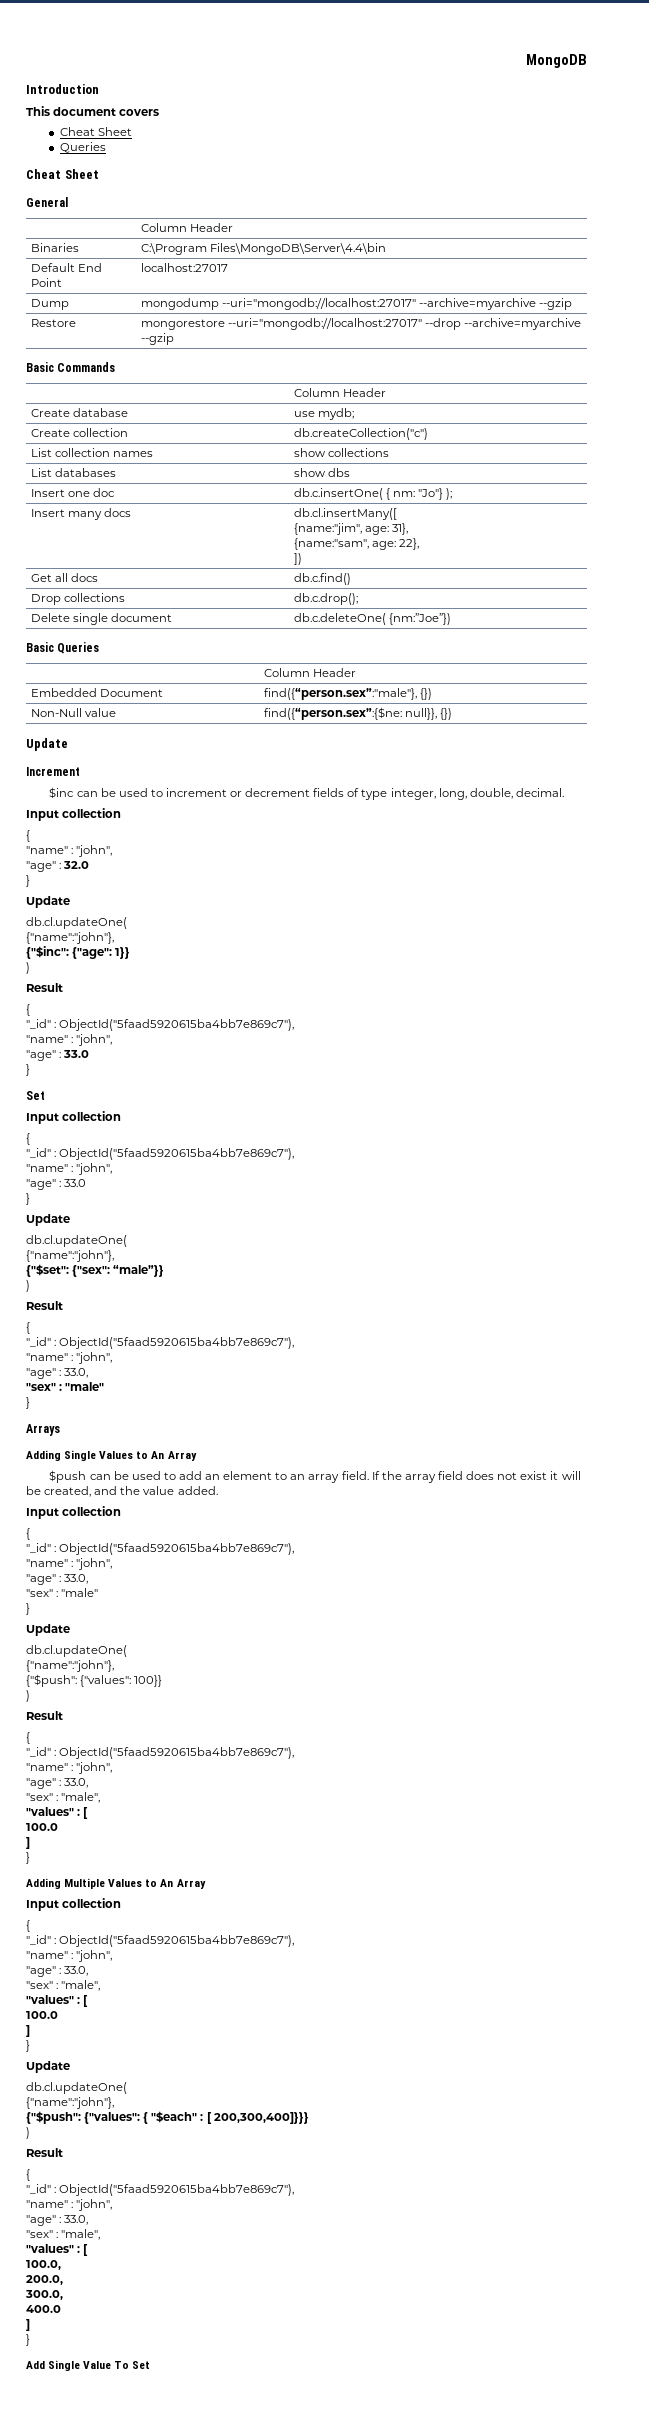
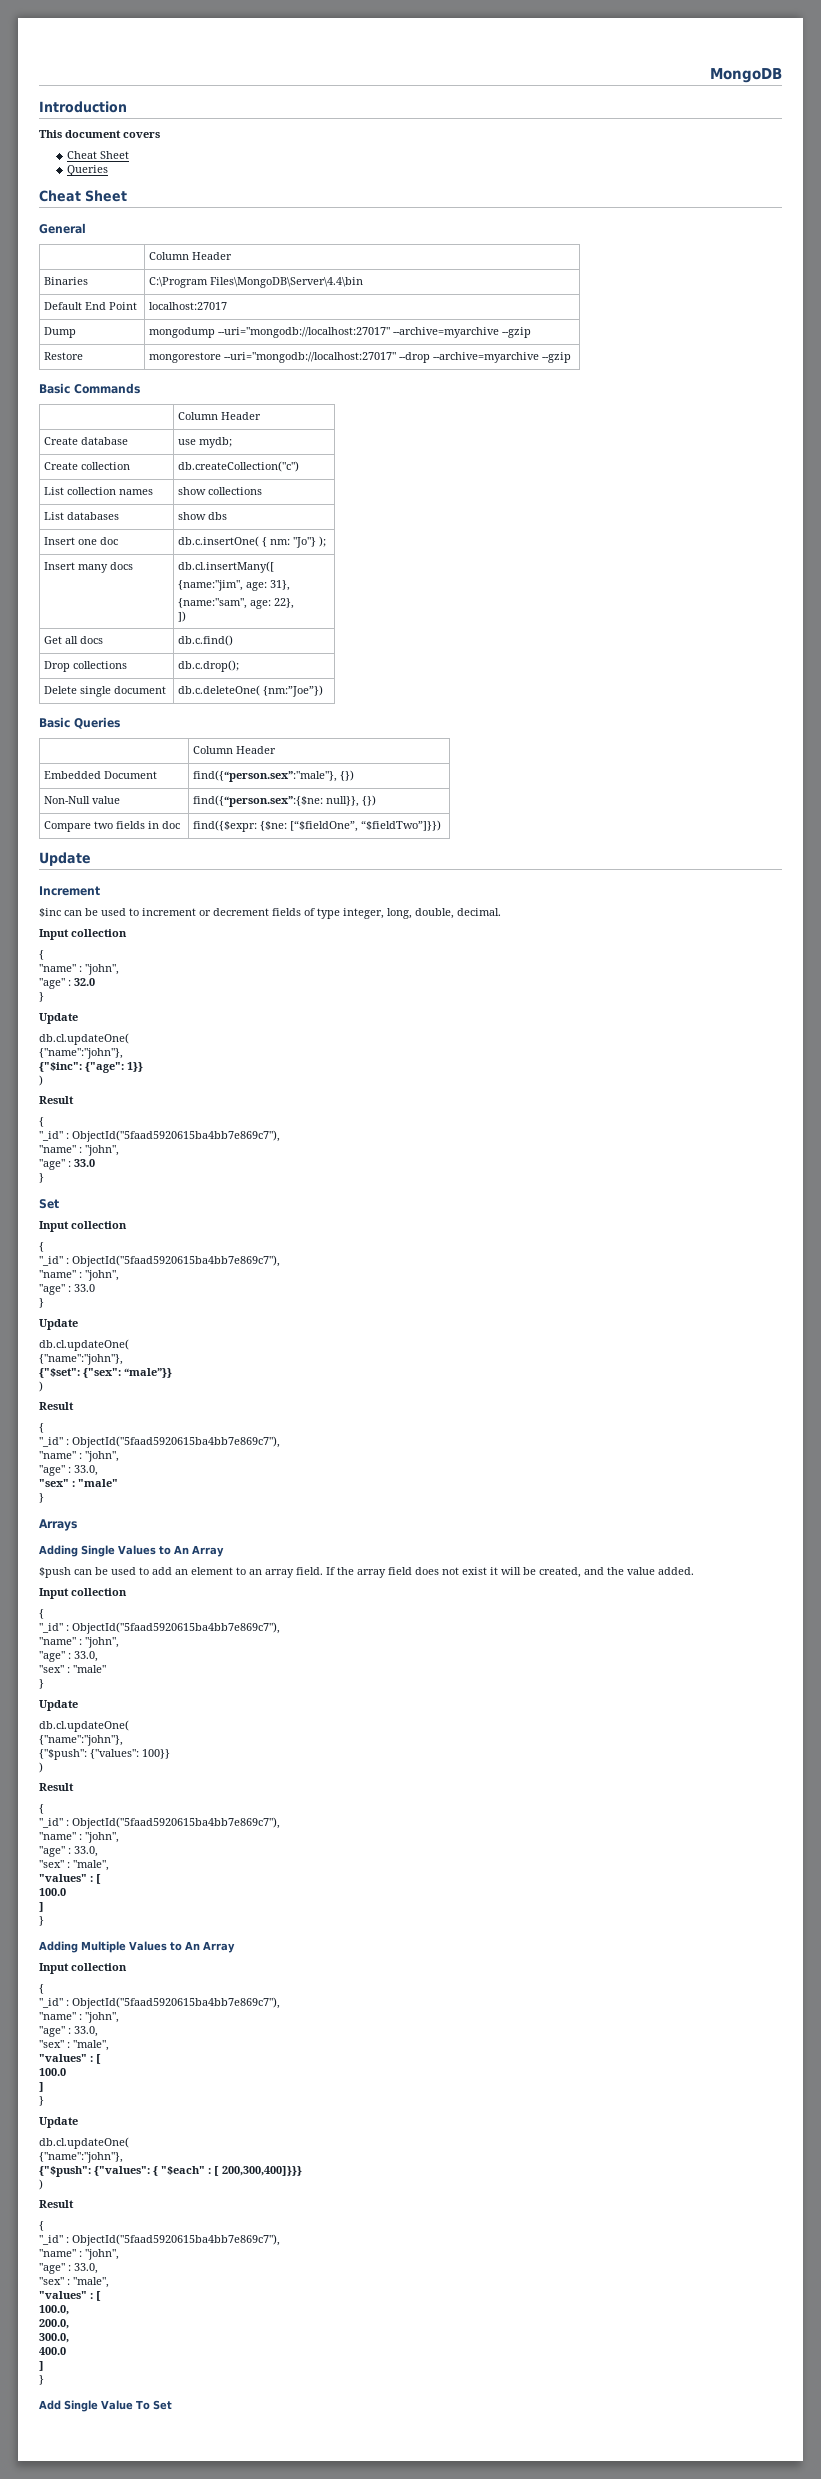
(453, 714) none -> [43,821,180,832] [192,820,441,832] // Compare two fields in doc | find({$expr: {$ne: [“$fieldOne”, “$fieldTwo”]}})

